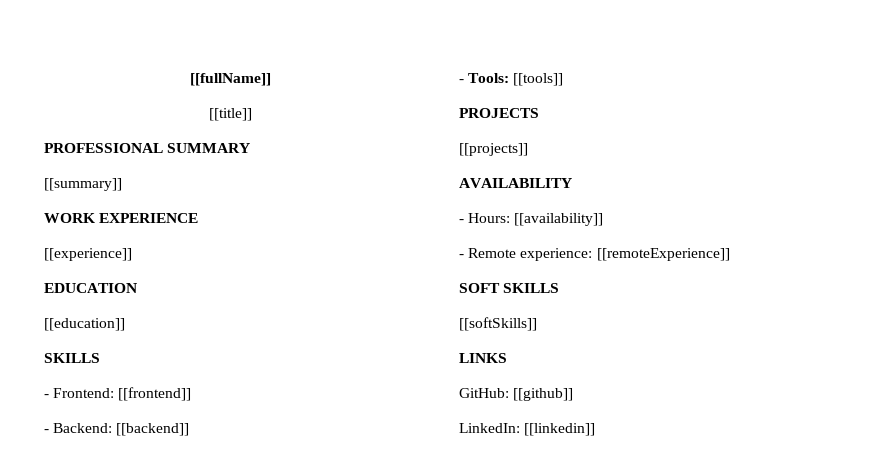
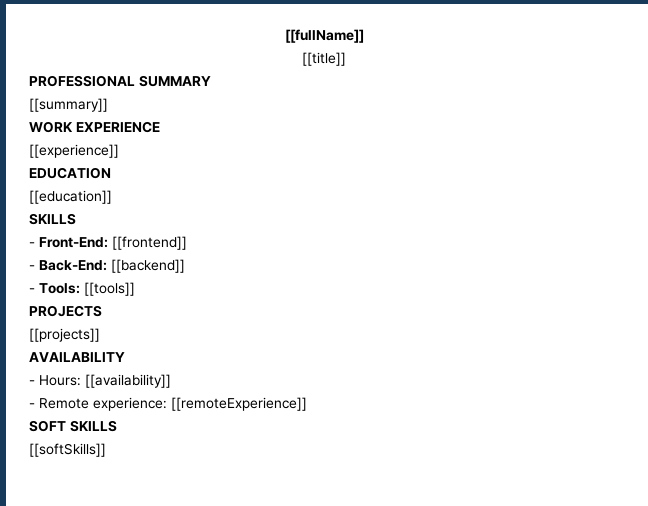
[53,388,115,398] Frontend: -> [39,237,108,248] Front-End:
[53,423,113,433] Backend: -> [39,260,107,271] Back-End:
[459,353,507,363] [459,388,574,401] [459,423,596,436] // LINKS // GitHub: [[github]] // LinkedIn: [[linkedin]] -> (106, 450) none

